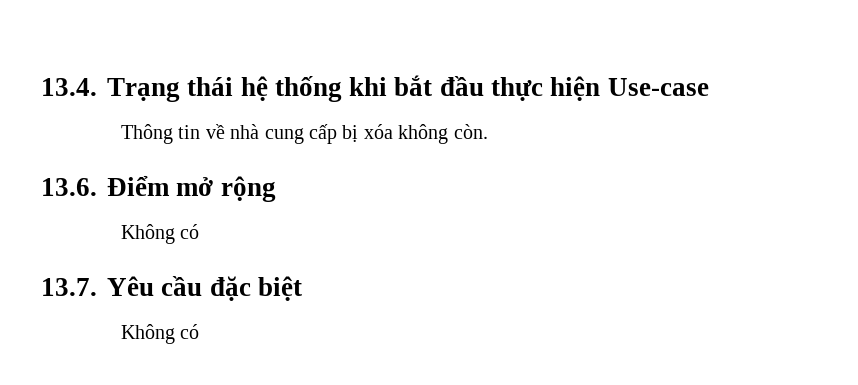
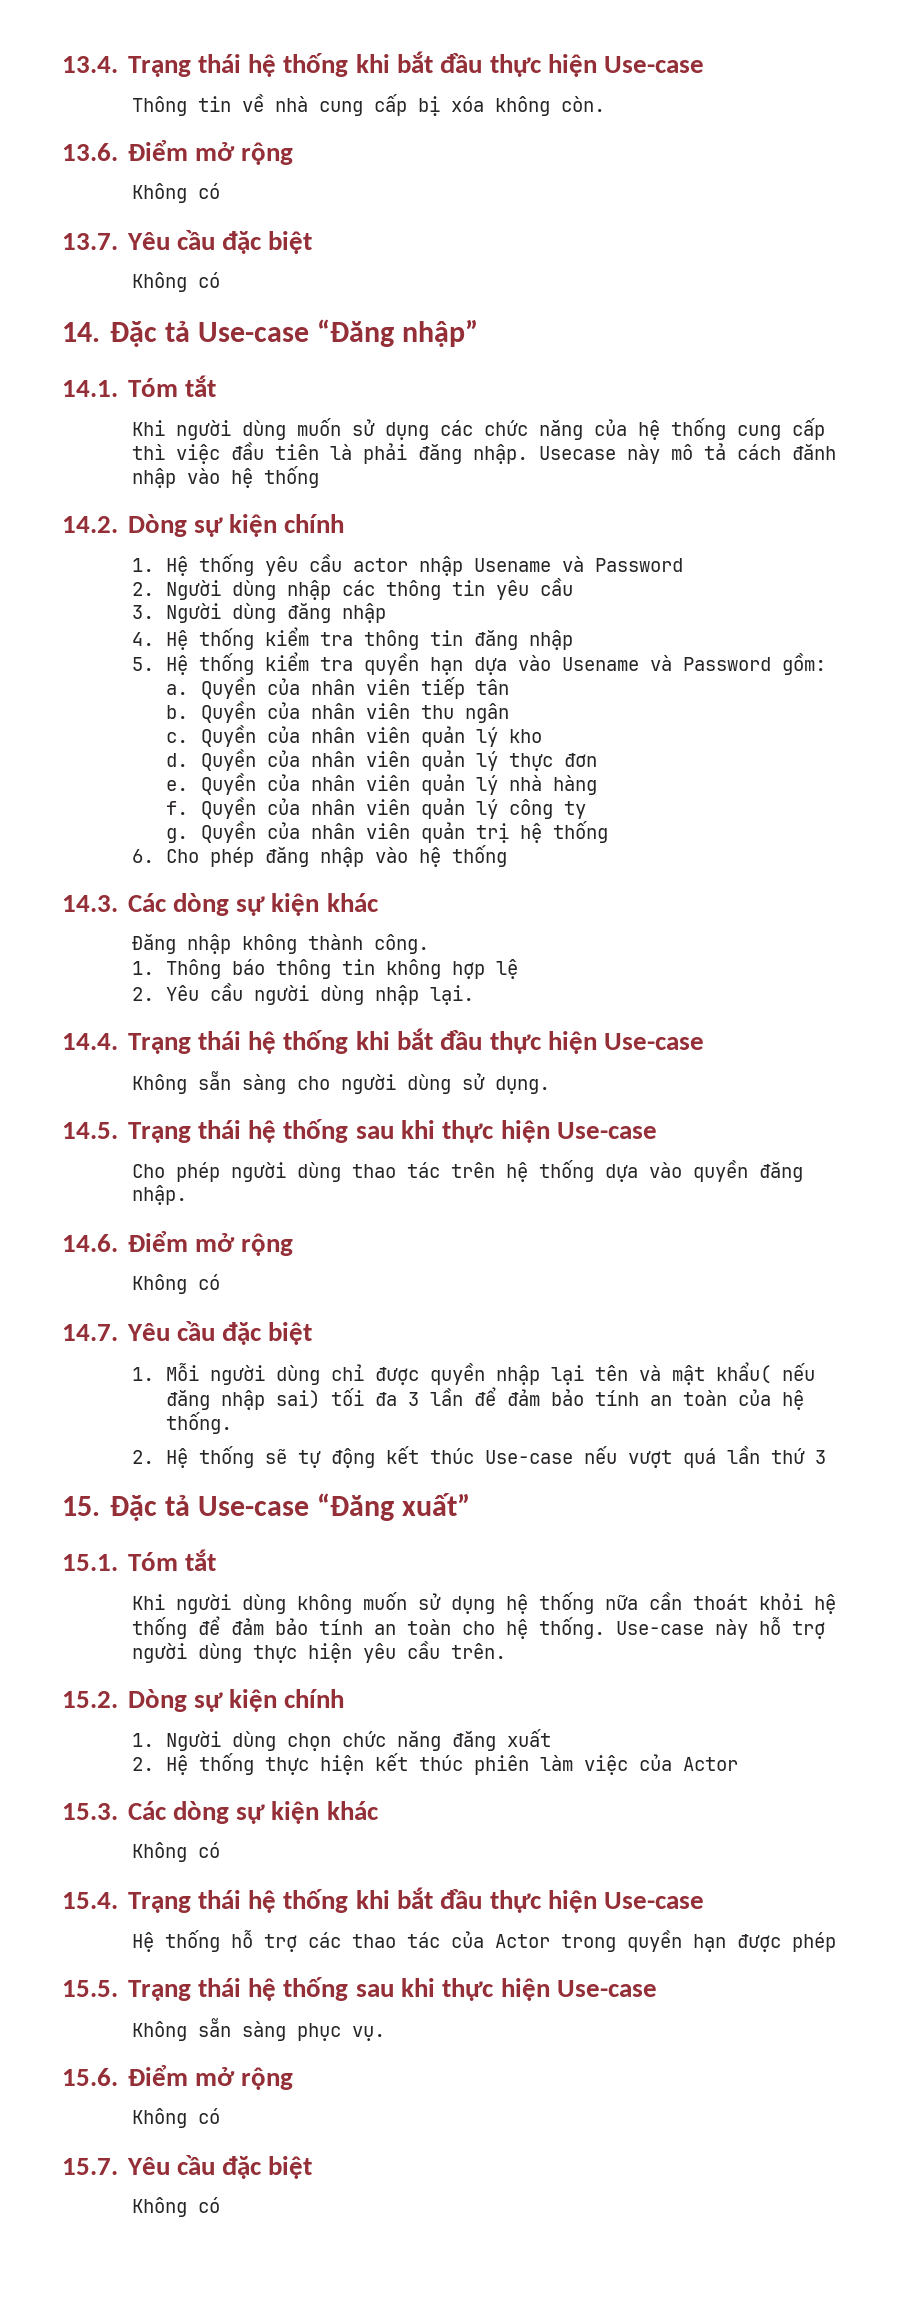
(200, 331) none -> [62,319,478,347] [62,375,216,397] [131,418,825,440] [131,442,836,464] [131,466,319,488] [62,514,345,537] [131,554,684,576] [131,578,574,600] [131,603,387,623] [131,627,574,650] [131,652,827,675] [166,677,510,699] [166,701,510,723] [166,725,543,747] [166,749,598,771] [166,773,598,795] [166,797,587,819] [166,821,609,843] [131,845,508,867] [62,893,379,916] [131,934,429,954] [131,959,519,979] [131,983,475,1005] [62,1028,705,1054] [131,1071,550,1094] [62,1119,657,1143] [131,1160,803,1182] [131,1185,187,1205] [62,1231,294,1256] [131,1274,220,1294] [62,1321,313,1345] [131,1362,816,1385] [166,1387,805,1410] [166,1412,233,1434] [131,1446,827,1468] [62,1493,470,1521] [62,1549,216,1571] [131,1592,836,1614] [131,1616,825,1639] [131,1641,506,1663] [62,1689,345,1712] [131,1729,552,1751] [131,1753,739,1775] [62,1801,379,1824] [131,1842,220,1862] [62,1887,705,1913] [131,1930,836,1952] [62,1977,657,2001] [131,2018,385,2041] [62,2065,294,2090] [131,2108,220,2128] [62,2155,313,2179] [131,2197,220,2217] // 14. Đặc tả Use-case “Đăng nhập” // 14.1. Tóm tắt // Khi người dùng muốn sử dụng các chức năng của hệ thống cung cấp thì việc đầu tiên là phải đăng nhập. Usecase này mô tả cách đănh nhập vào hệ thống // 14.2. Dòng sự kiện chính // 1. Hệ thống yêu cầu actor nhập Usename và Password // 2. Người dùng nhập các thông tin yêu cầu // 3. Người dùng đăng nhập // 4. Hệ thống kiểm tra thông tin đăng nhập // 5. Hệ thống kiểm tra quyền hạn dựa vào Usename và Password gồm: // a. Quyền của nhân viên tiếp tân // b. Quyền của nhân viên thu ngân // c. Quyền của nhân viên quản lý kho // d. Quyền của nhân viên quản lý thực đơn // e. Quyền của nhân viên quản lý nhà hàng // f. Quyền của nhân viên quản lý công ty // g. Quyền của nhân viên quản trị hệ thống // 6. Cho phép đăng nhập vào hệ thống // 14.3. Các dòng sự kiện khác // Đăng nhập không thành công. // 1. Thông báo thông tin không hợp lệ // 2. Yêu cầu người dùng nhập lại. // 14.4. Trạng thái hệ thống khi bắt đầu thực hiện Use-case // Không sẵn sàng cho người dùng sử dụng. // 14.5. Trạng thái hệ thống sau khi thực hiện Use-case // Cho phép người dùng thao tác trên hệ thống dựa vào quyền đăng nhập. // 14.6. Điểm mở rộng // Không có // 14.7. Yêu cầu đặc biệt // 1. Mỗi người dùng chỉ được quyền nhập lại tên và mật khẩu( nếu đăng nhập sai) tối đa 3 lần để đảm bảo tính an toàn của hệ thống. // 2. Hệ thống sẽ tự động kết thúc Use-case nếu vượt quá lần thứ 3 // 15. Đặc tả Use-case “Đăng xuất” // 15.1. Tóm tắt // Khi người dùng không muốn sử dụng hệ thống nữa cần thoát khỏi hệ thống để đảm bảo tính an toàn cho hệ thống. Use-case này hỗ trợ người dùng thực hiện yêu cầu trên. // 15.2. Dòng sự kiện chính // 1. Người dùng chọn chức năng đăng xuất // 2. Hệ thống thực hiện kết thúc phiên làm việc của Actor // 15.3. Các dòng sự kiện khác // Không có // 15.4. Trạng thái hệ thống khi bắt đầu thực hiện Use-case // Hệ thống hỗ trợ các thao tác của Actor trong quyền hạn được phép // 15.5. Trạng thái hệ thống sau khi thực hiện Use-case // Không sẵn sàng phục vụ. // 15.6. Điểm mở rộng // Không có // 15.7. Yêu cầu đặc biệt // Không có

